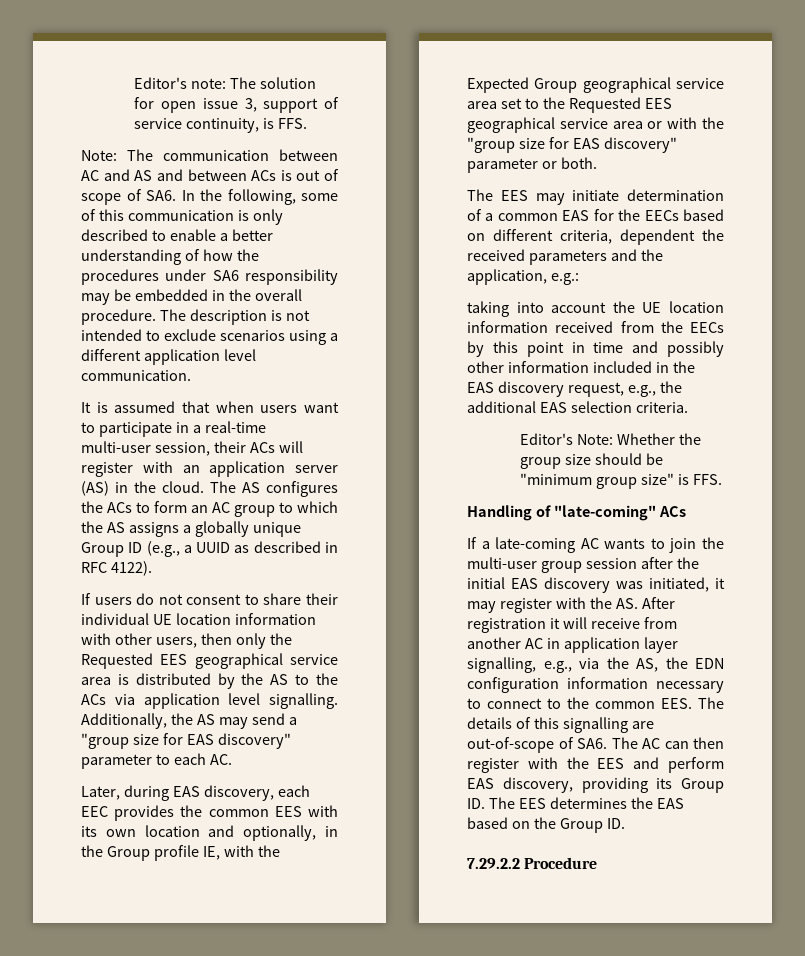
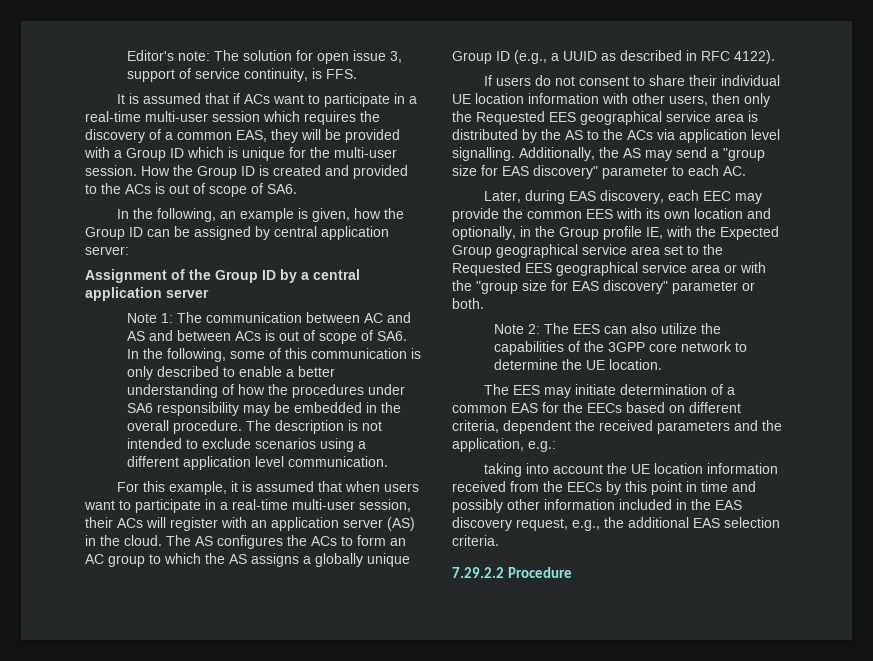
[81,150,117,161] Note: -> [117,93,418,107] [85,111,380,125] [85,129,400,143] [84,147,397,161] [85,165,408,179] [85,183,297,197] [117,208,405,222] [85,226,389,240] [85,246,129,255] [85,269,360,283] [85,287,209,301] [126,313,173,323] It is assumed that if ACs want to participate in a real-time multi-user session which requires the discovery of a common EAS, they will be provided with a Group ID which is unique for the multi-user session. How the Group ID is created and provided to the ACs is out of scope of SA6. // In the following, an example is given, how the Group ID can be assigned by central application server: // Assignment of the Group ID by a central application server // Note 1:
[81,402,91,413] It -> [117,481,239,495] For this example, it
[114,805,175,821] provides -> [735,193,763,204] [452,208,499,222] may provide
(597, 163) none -> [493,323,721,334] [493,341,747,355] [493,359,662,370] // Note 2: The EES can also utilize the capabilities of the 3GPP core network to determine the UE location.
[520,433,702,445] [520,453,664,469] [520,473,722,489] [467,505,686,521] [467,537,724,553] [467,557,699,573] [467,577,725,593] [467,597,675,613] [467,617,677,633] [467,637,678,653] [467,657,724,673] [467,677,724,693] [467,697,724,709] [467,717,654,733] [467,737,724,753] [467,757,724,773] [467,777,724,793] [467,797,684,809] [467,817,625,833] // Editor's Note: Whether the group size should be "minimum group size" is FFS. // Handling of "late-coming" ACs // If a late-coming AC wants to join the multi-user group session after the initial EAS discovery was initiated, it may register with the AS. After registration it will receive from another AC in application layer signalling, e.g., via the AS, the EDN configuration information necessary to connect to the common EES. The details of this signalling are out-of-scope of SA6. The AC can then register with the EES and perform EAS discovery, providing its Group ID. The EES determines the EAS based on the Group ID. -> (499, 540) none

